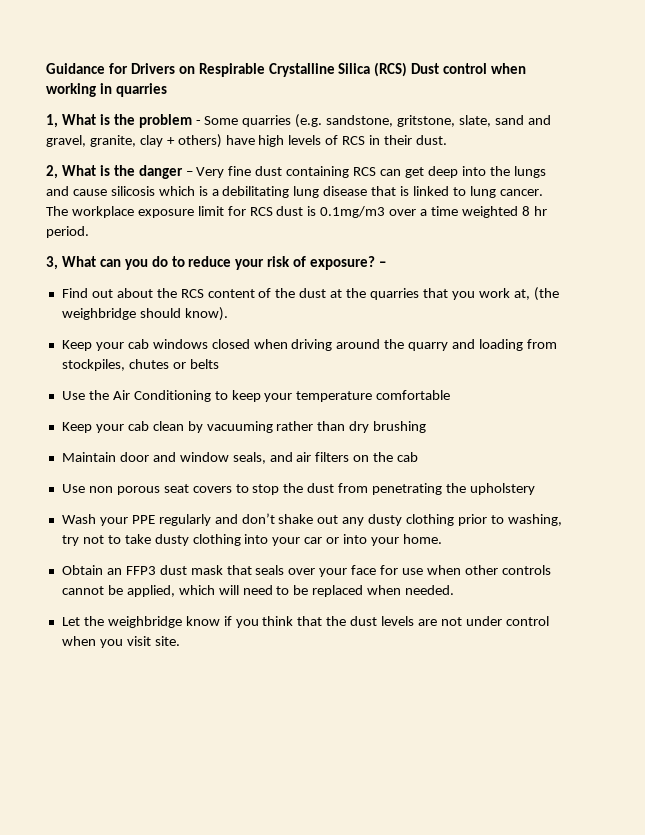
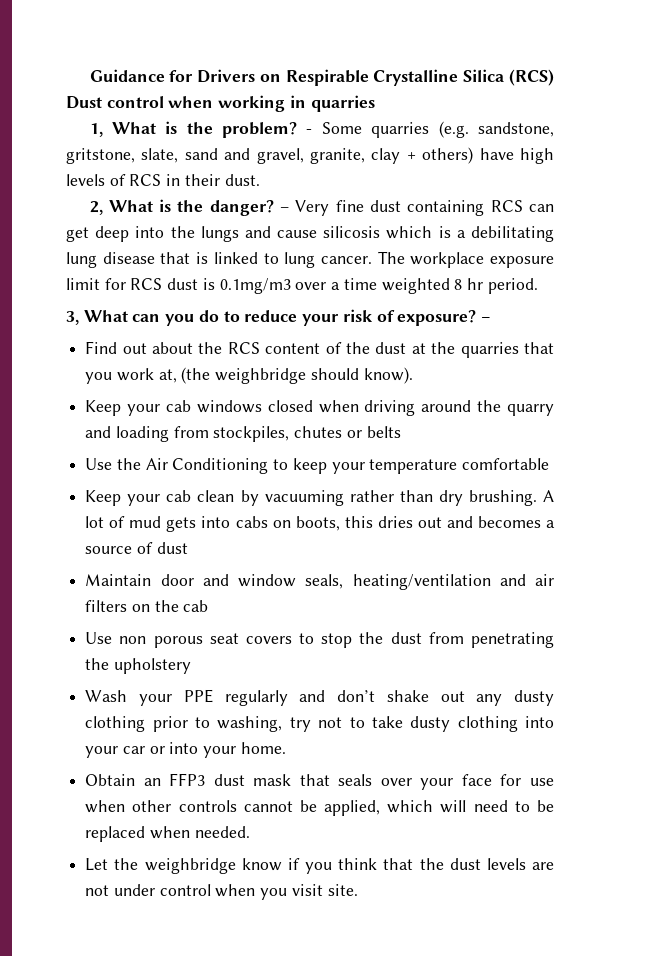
[138,114,192,128] problem -> [222,122,298,138] problem?
[138,165,183,179] danger -> [209,200,274,216] danger?
[373,421,427,433] brushing -> [468,490,554,506] [85,516,556,532] [85,542,188,554] brushing. A lot of mud gets into cabs on boots, this dries out and becomes a source of dust
(266, 458) none -> [352,574,491,590] heating/ventilation

